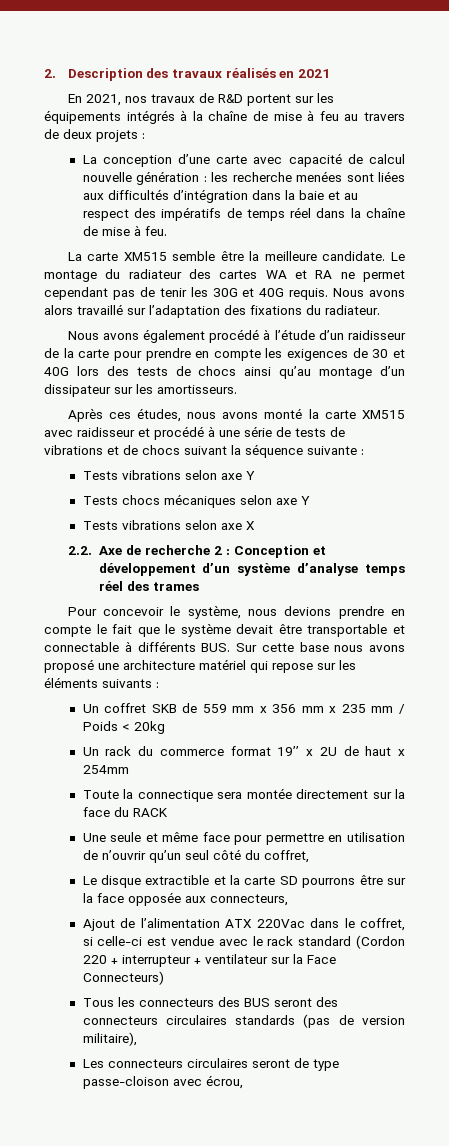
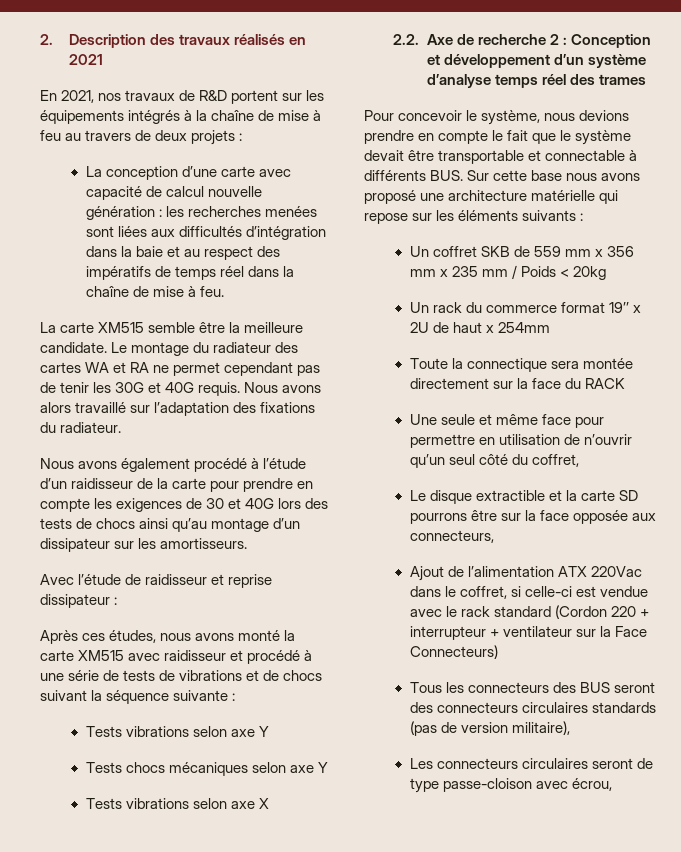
[232,172,292,182] recherche -> [187,206,261,217] recherches
(237, 389) none -> [40,574,273,588] [40,594,118,608] // Avec l’étude de raidisseur et reprise dissipateur :
[199,659,246,670] matériel -> [531,190,596,201] matérielle

